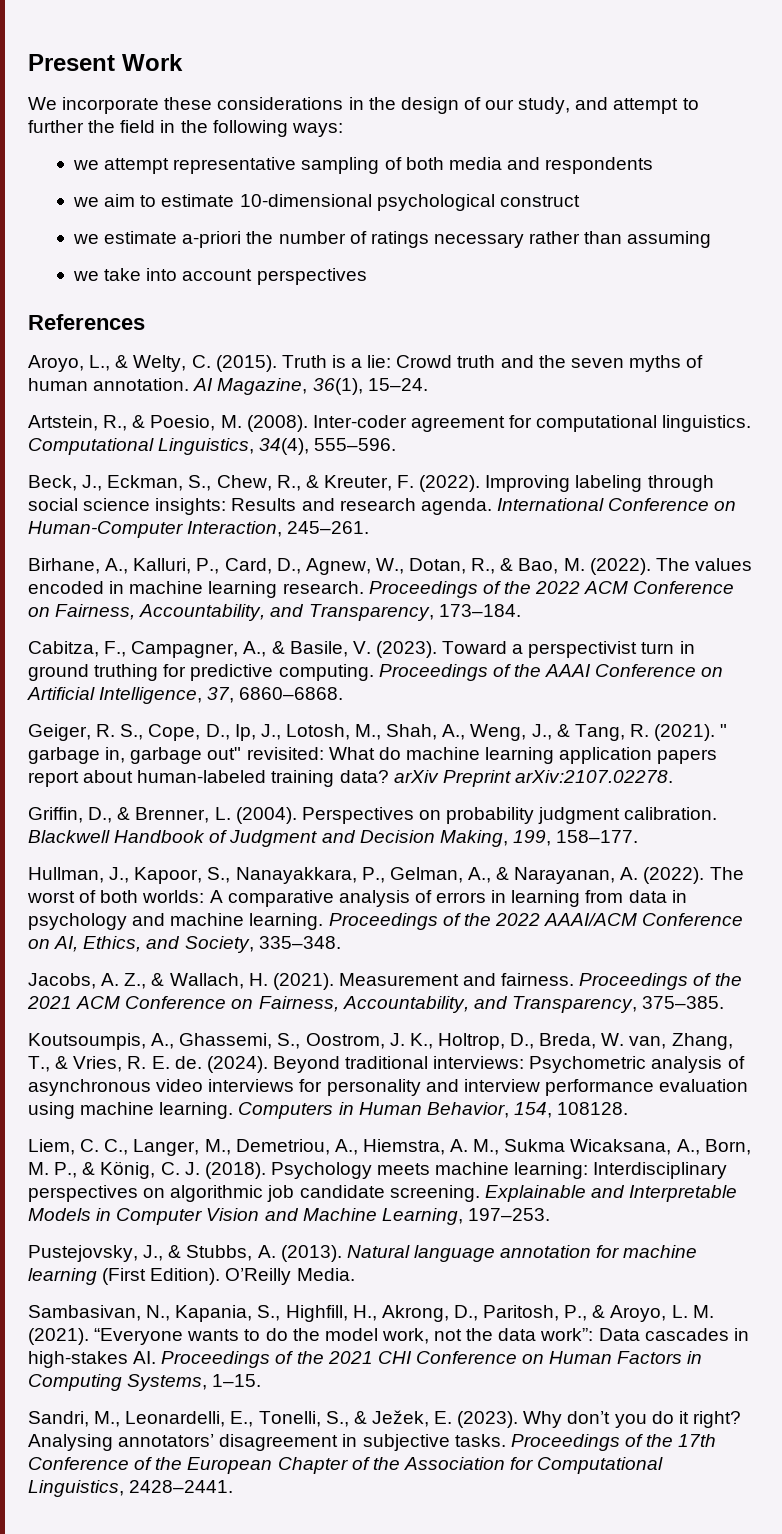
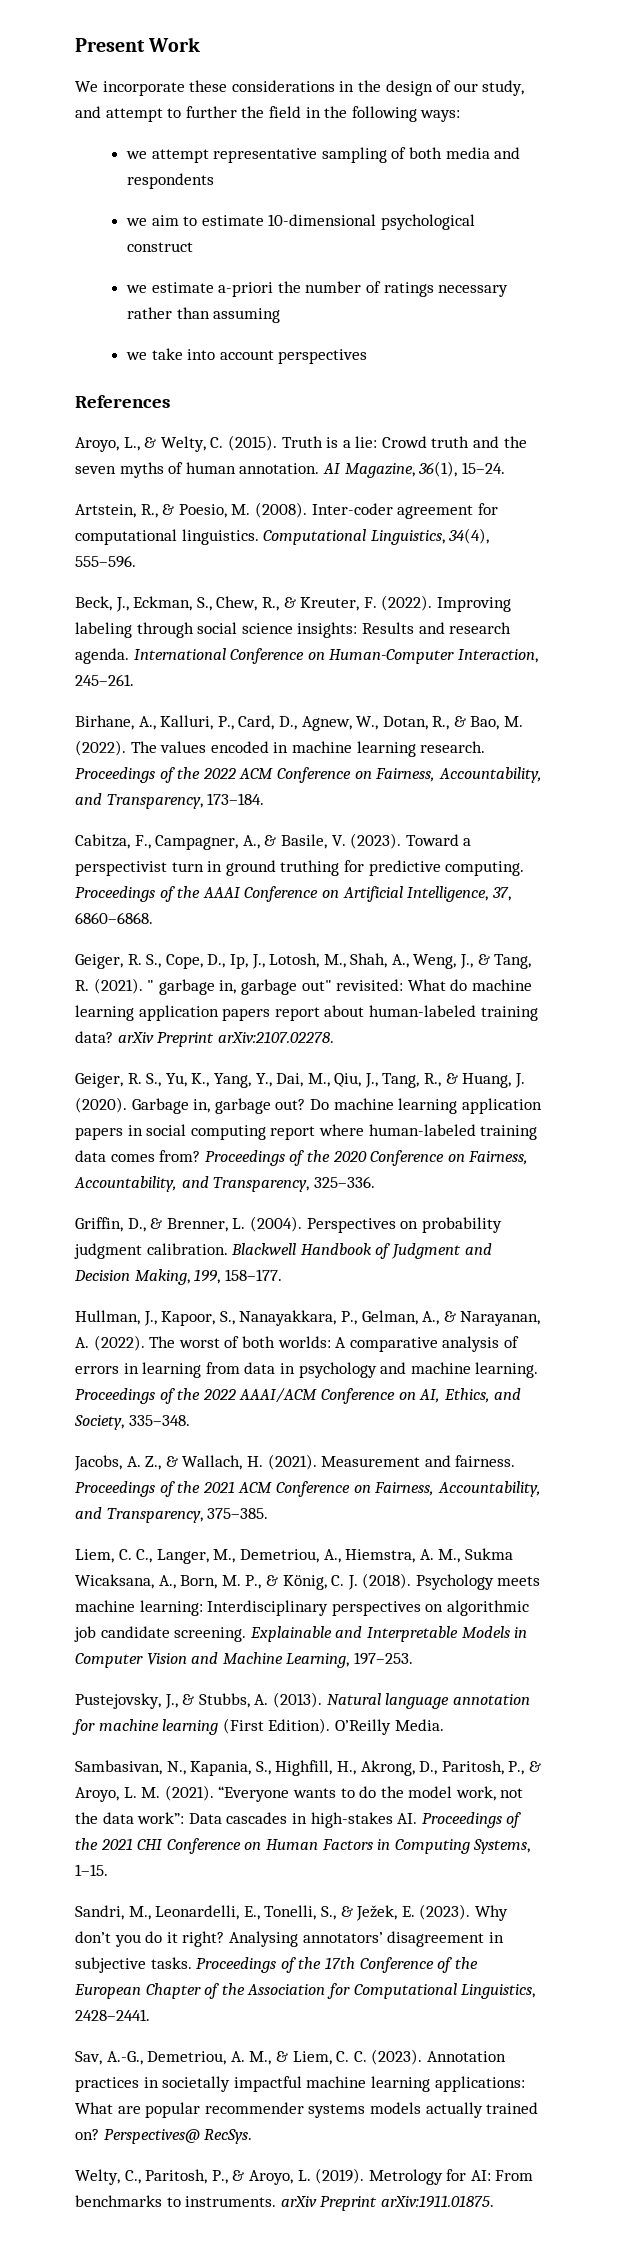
(673, 776) none -> [75,1073,525,1088] [75,1097,542,1114] [75,1124,538,1140] [75,1150,529,1166] [74,1176,375,1192] // Geiger, R. S., Yu, K., Yang, Y., Dai, M., Qiu, J., Tang, R., & Huang, J. (2020). Garbage in, garbage out? Do machine learning application papers in social computing report where human-labeled training data comes from? Proceedings of the 2020 Conference on Fairness, Accountability, and Transparency, 325–336.
[28,1033,733,1050] [28,1056,745,1073] [28,1079,749,1096] [28,1102,629,1119] // Koutsoumpis, A., Ghassemi, S., Oostrom, J. K., Holtrop, D., Breda, W. van, Zhang, T., & Vries, R. E. de. (2024). Beyond traditional interviews: Psychometric analysis of asynchronous video interviews for personality and interview performance evaluation using machine learning. Computers in Human Behavior, 154, 108128. -> (269, 1513) none
(234, 1486) none -> [75,2049,506,2065] [75,2076,525,2092] [75,2102,539,2118] [75,2129,253,2144] [75,2168,534,2185] [75,2195,494,2211] // Sav, A.-G., Demetriou, A. M., & Liem, C. C. (2023). Annotation practices in societally impactful machine learning applications: What are popular recommender systems models actually trained on? Perspectives@ RecSys. // Welty, C., Paritosh, P., & Aroyo, L. (2019). Metrology for AI: From benchmarks to instruments. arXiv Preprint arXiv:1911.01875.

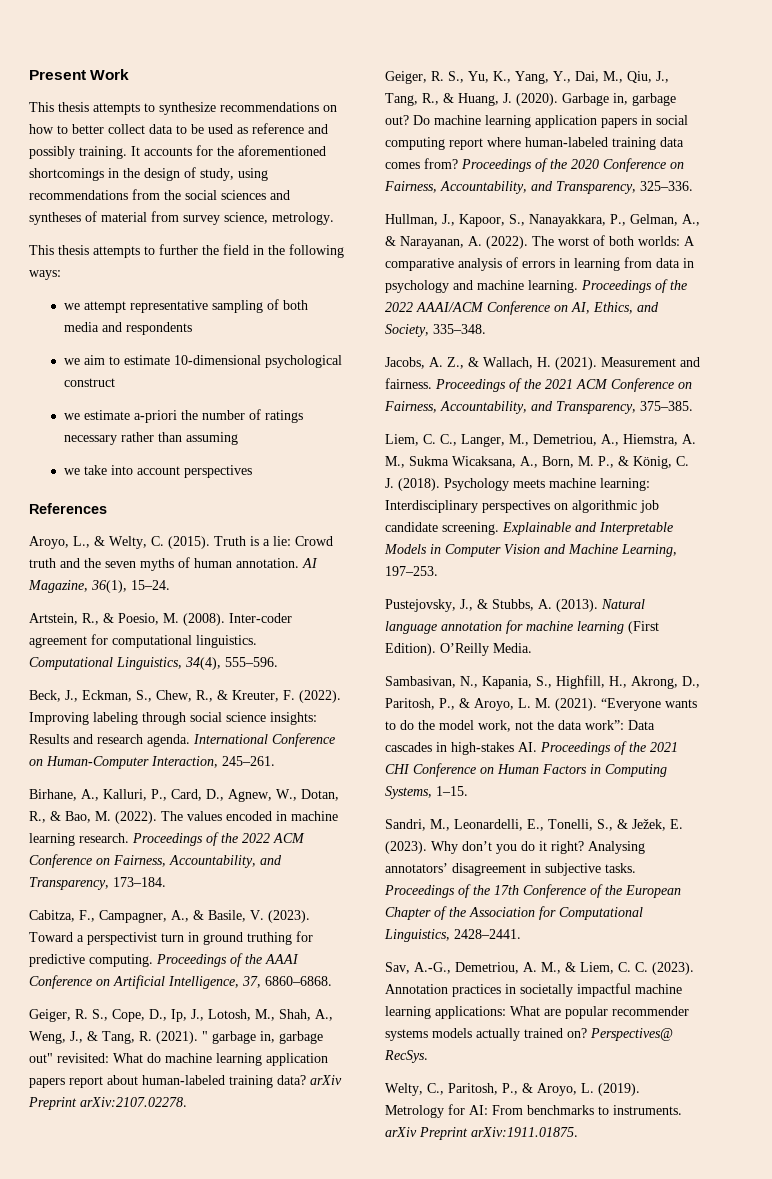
[75,80,525,96] [75,106,163,122] We incorporate these considerations in the design of our study, and attempt -> [29,102,337,115] [29,123,328,134] [29,145,326,159] [29,167,268,181] [29,189,290,200] [29,211,334,225] [29,245,140,258] This thesis attempts to synthesize recommendations on how to better collect data to be used as reference and possibly training. It accounts for the aforementioned shortcomings in the design of study, using recommendations from the social sciences and syntheses of material from survey science, metrology. // This thesis attempts
[75,1216,502,1233] [74,1243,492,1259] [74,1269,282,1285] // Griffin, D., & Brenner, L. (2004). Perspectives on probability judgment calibration. Blackwell Handbook of Judgment and Decision Making, 199, 158–177. -> (693, 186) none

